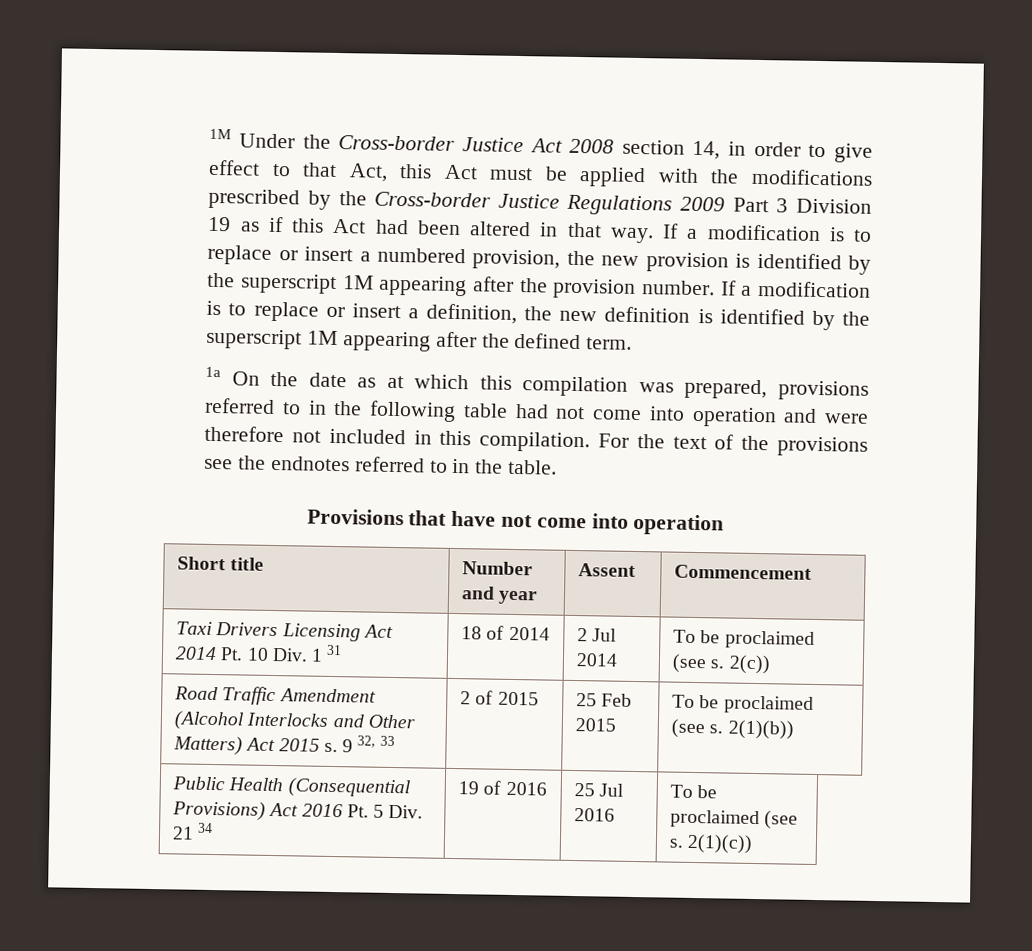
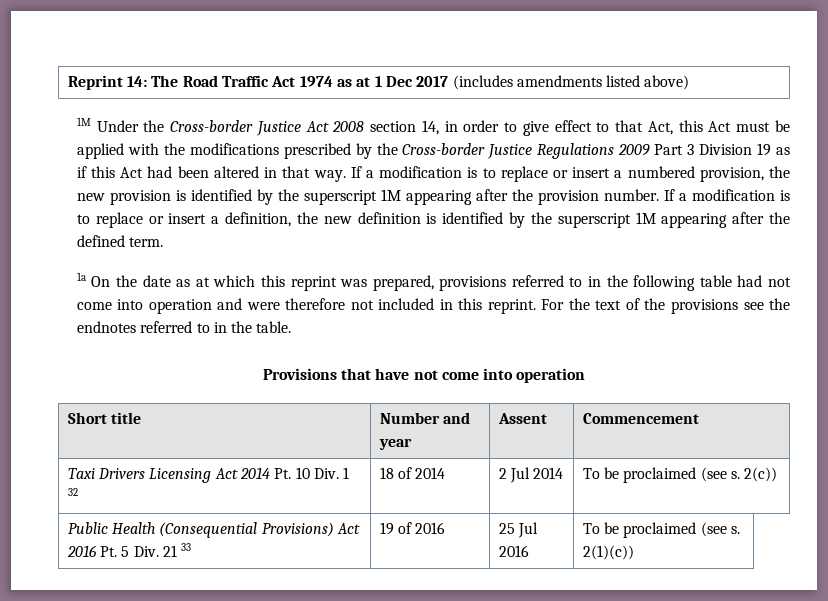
(209, 134) none -> [67,75,690,90] Reprint 14: The Road Traffic Act 1974 as at 1 Dec 2017 (includes amendments listed above) //
[522,376,629,397] compilation -> [290,276,337,291] reprint
[479,431,591,453] compilation. -> [487,299,536,314] reprint.
[326,644,343,656] 31 -> [67,488,78,496] 32
[174,686,376,706] [174,710,416,731] [173,735,395,756] [460,690,539,706] [576,693,633,707] [575,718,617,732] [672,694,814,714] [671,718,794,740] // Road Traffic Amendment (Alcohol Interlocks and Other Matters) Act 2015 s. 9 32, 33 | 2 of 2015 | 25 Feb 2015 | To be proclaimed (see s. 2(1)(b)) -> (778, 474) none
[198,822,214,834] 34 -> [181,543,192,551] 33

